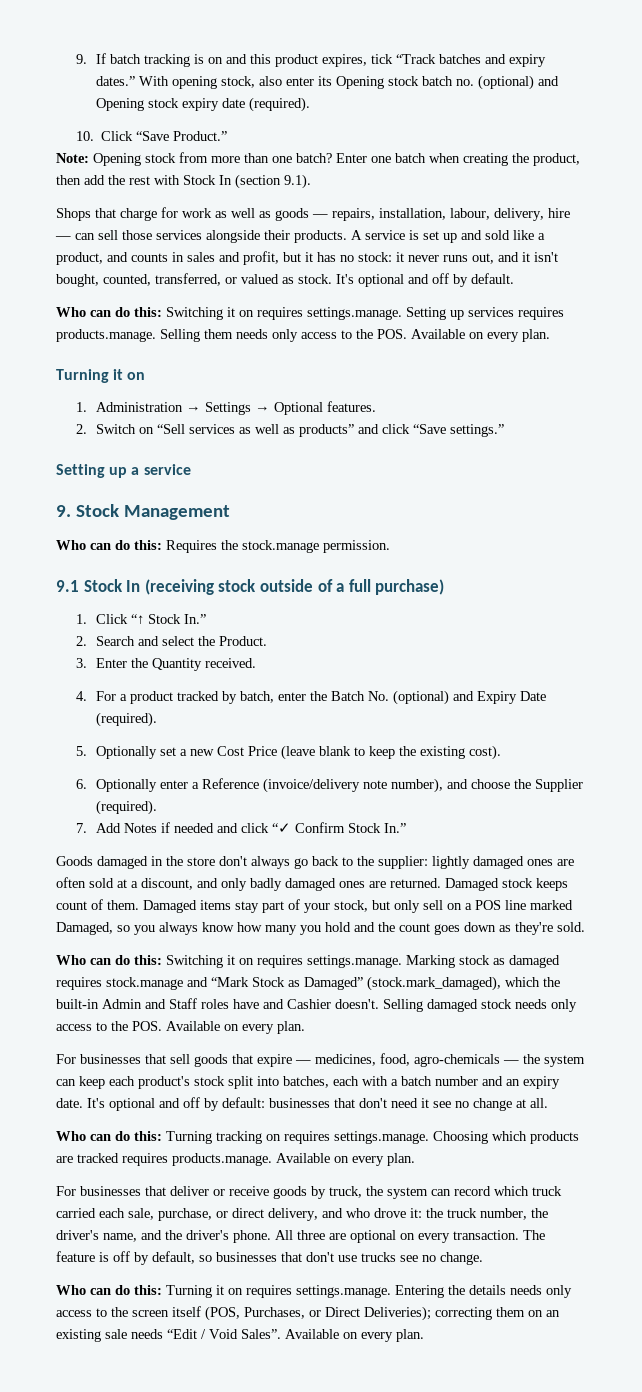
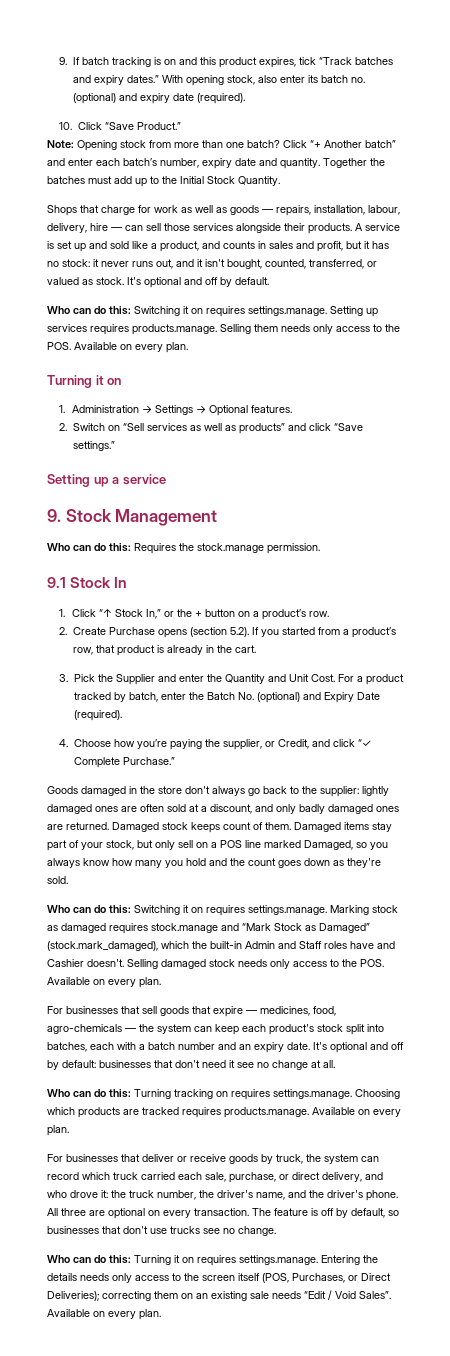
[335,76,419,89] Opening stock -> (318, 79) none
[95,98,179,111] Opening stock -> (137, 97) none
[336,153,580,166] [56,174,311,189] Enter one batch when creating the product, then add the rest with Stock In (section 9.1). -> [283,140,396,148] [47,158,385,169] [47,176,280,187] Click “+ Another batch” and enter each batch’s number, expiry date and quantity. Together the batches must add up to the Initial Stock Quantity.
[144,579,445,595] [75,614,206,624] [75,636,267,646] [75,658,256,671] [75,691,87,701] (receiving stock outside of a full purchase) // 1. Click “↑ Stock In.” // 2. Search and select the Product. // 3. Enter the Quantity received. // 4. -> [59,609,329,620] [59,627,396,638] [72,645,256,656] [59,674,335,685] // 1. Click “↑ Stock In,” or the + button on a product’s row. // 2. Create Purchase opens (section 5.2). If you started from a product’s row, that product is already in the cart. // 3. Pick the Supplier and enter the Quantity and Unit Cost.
[75,745,501,760] [75,778,583,793] [95,800,157,815] [75,822,406,833] 5. Optionally set a new Cost Price (leave blank to keep the existing cost). // 6. Optionally enter a Reference (invoice/delivery note number), and choose the Supplier (required). // 7. Add Notes if needed and click “✓ Confirm Stock In.” -> [59,739,371,750] [73,757,175,768] 4. Choose how you’re paying the supplier, or Credit, and click “✓ Complete Purchase.”

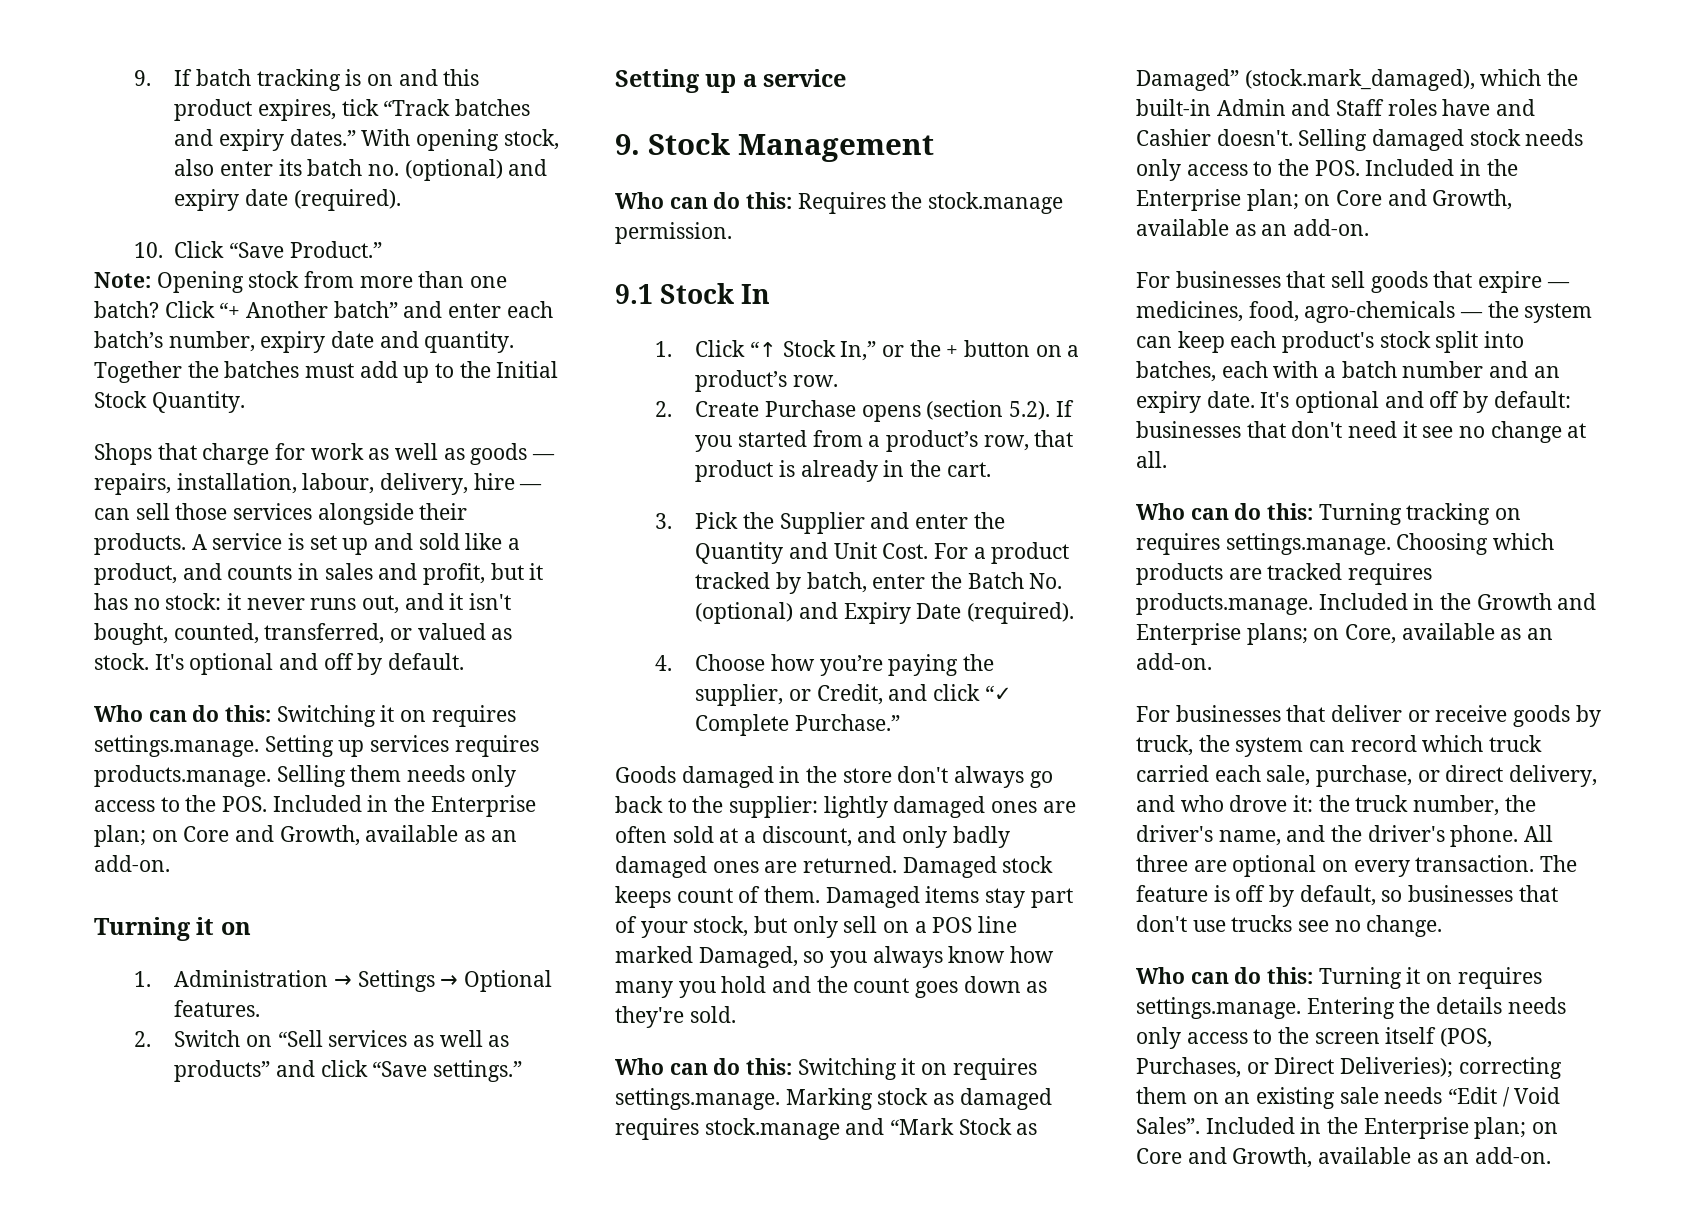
[74,342,188,353] Available on every plan. -> [272,795,536,817] [94,825,517,847] [94,855,170,872] Included in the Enterprise plan; on Core and Growth, available as an add-on.
[47,977,161,988] Available on every plan. -> [1365,159,1518,176] [1136,189,1513,211] [1136,219,1370,236] Included in the Enterprise plan; on Core and Growth, available as an add-on.
[312,1107,401,1117] [47,1125,69,1136] Available on every plan. -> [1318,593,1597,610] [1136,623,1554,645] [1136,653,1212,670] Included in the Growth and Enterprise plans; on Core, available as an add-on.
[47,1309,161,1320] Available on every plan. -> [1205,1117,1559,1139] [1136,1147,1552,1168] Included in the Enterprise plan; on Core and Growth, available as an add-on.

